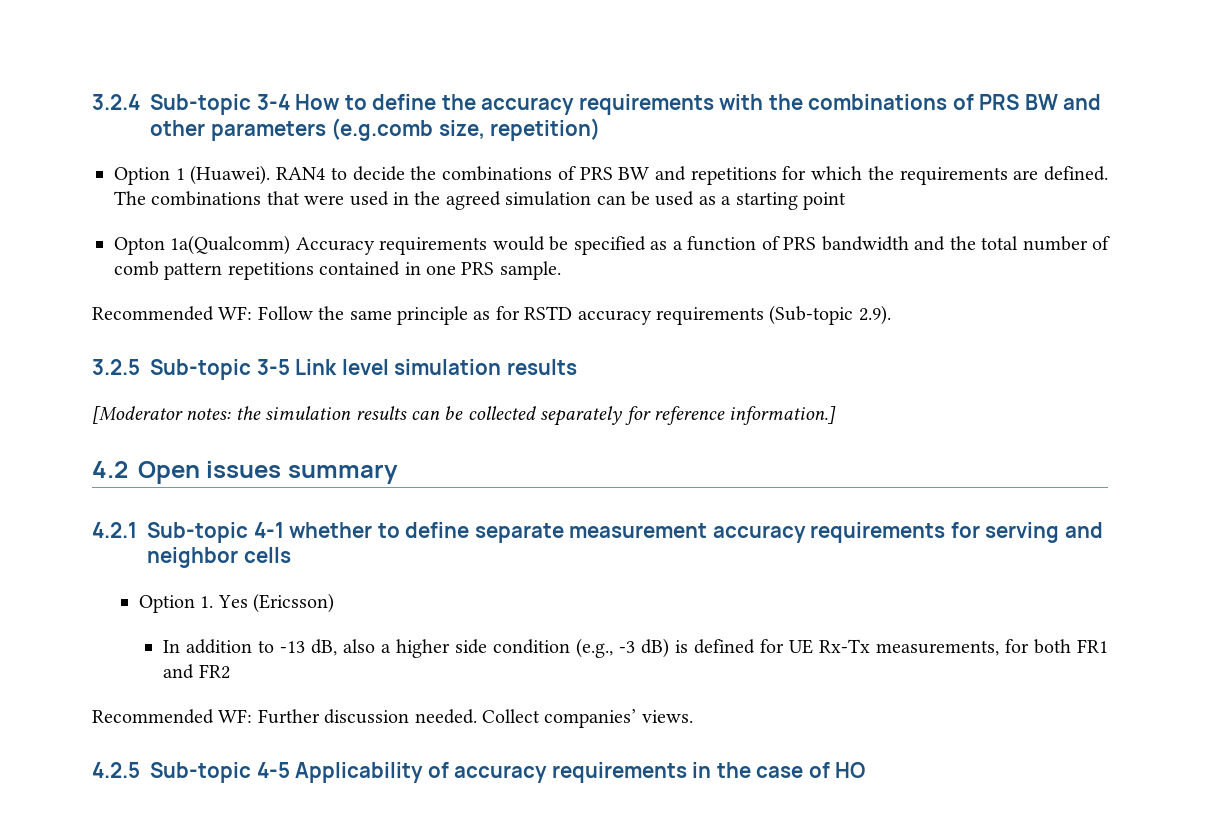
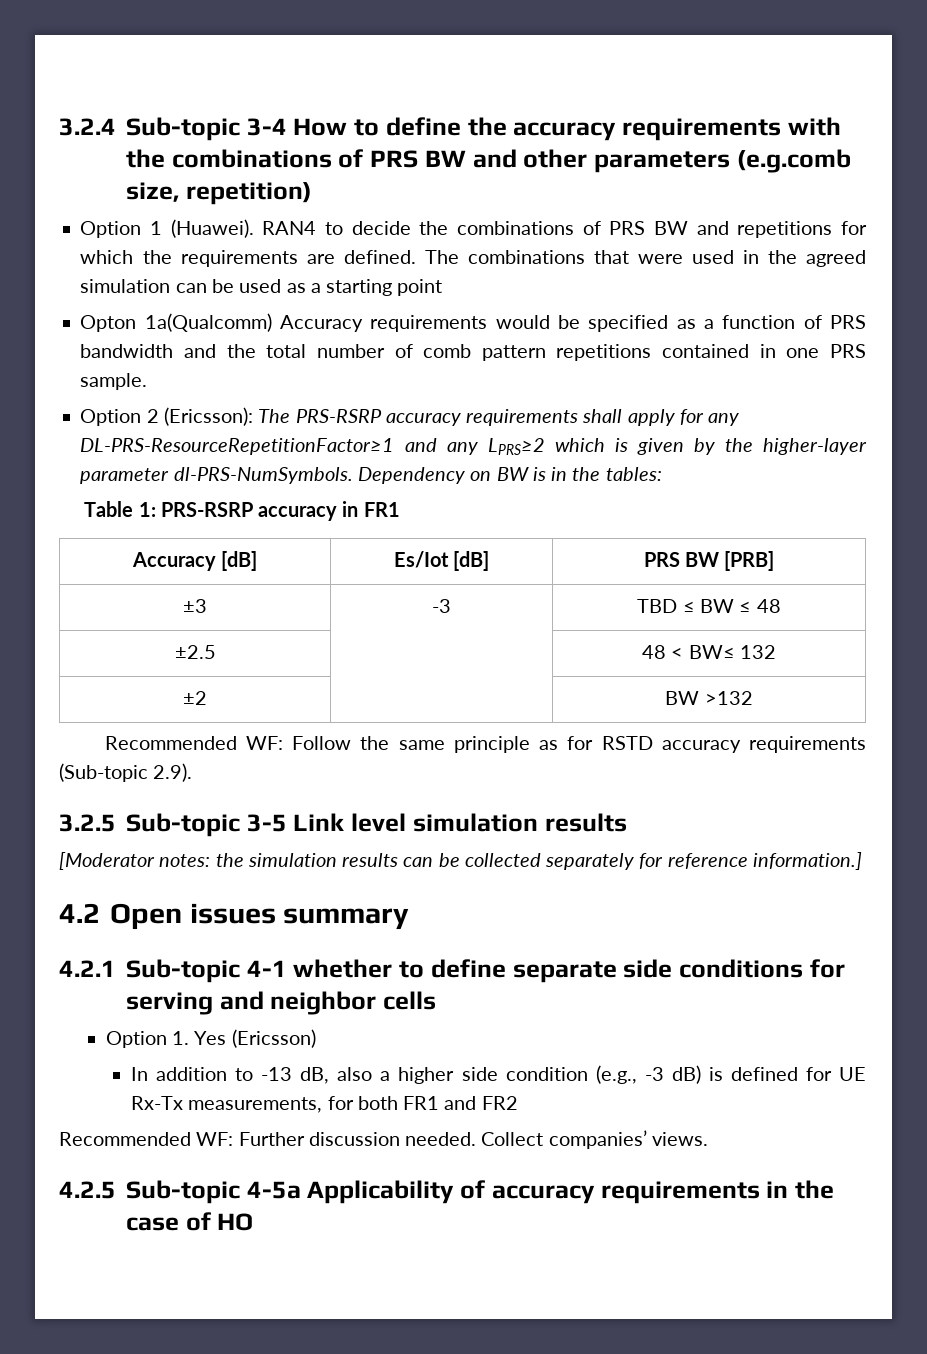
(561, 270) none -> [80,407,740,426] [80,438,868,455] [80,467,662,484] [84,501,400,521] [131,551,258,571] [393,551,490,571] [643,551,775,571] [183,599,207,613] [432,599,451,613] [637,599,781,613] [174,645,216,659] [642,645,776,659] [183,691,207,705] [665,691,753,705] // Option 2 (Ericsson): The PRS-RSRP accuracy requirements shall apply for any DL-PRS-ResourceRepetitionFactor≥1 and any LPRS≥2 which is given by the higher-layer parameter dl-PRS-NumSymbols. Dependency on BW is in the tables: // Table 1: PRS-RSRP accuracy in FR1 // Accuracy [dB] | Es/Iot [dB] | PRS BW [PRB] // ±3 | -3 | TBD ≤ BW ≤ 48 // ±2.5 | | 48 < BW≤ 132 // ±2 | | BW >132
[569,522,946,543] measurement accuracy requirements -> [623,959,803,978] side conditions
[256,762,290,778] 4-5 -> [246,1181,301,1199] 4-5a

